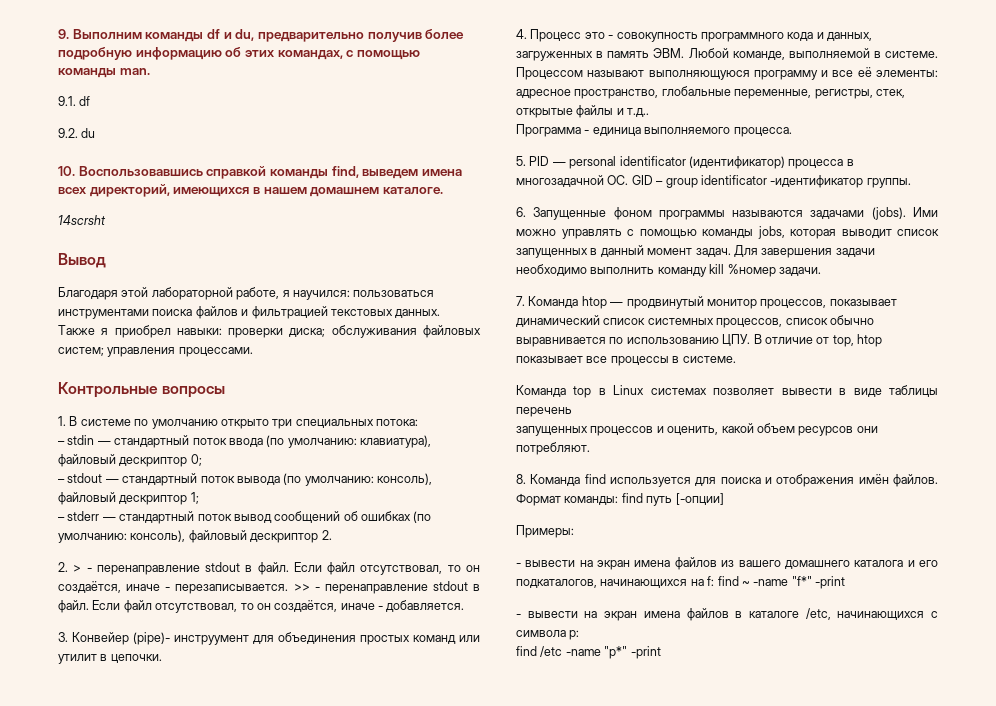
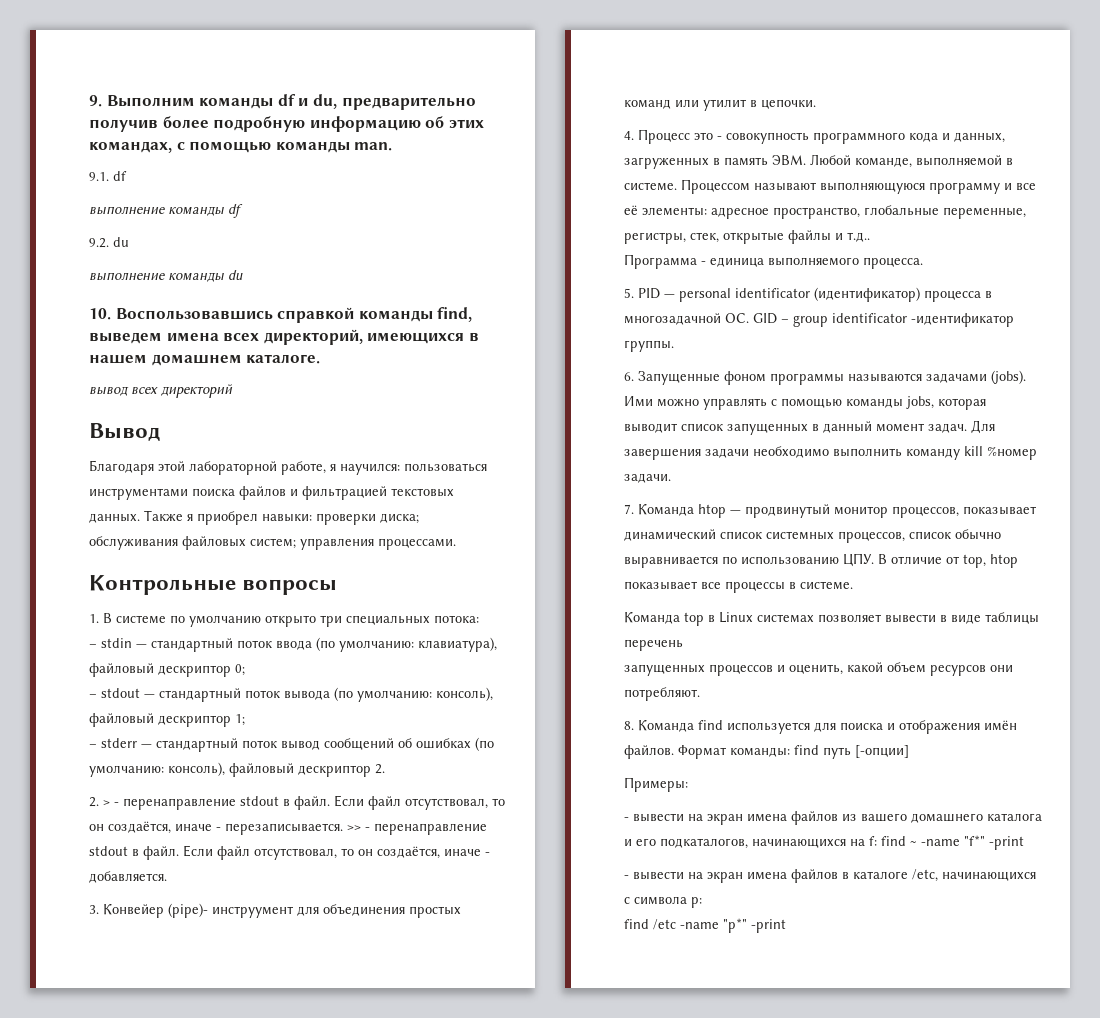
(91, 101) none -> [89,204,243,218] // выполнение команды df
(96, 133) none -> [89,270,243,282] // выполнение команды du
[58,215,106,225] 14scrsht -> [89,384,233,398] вывод всех директорий

